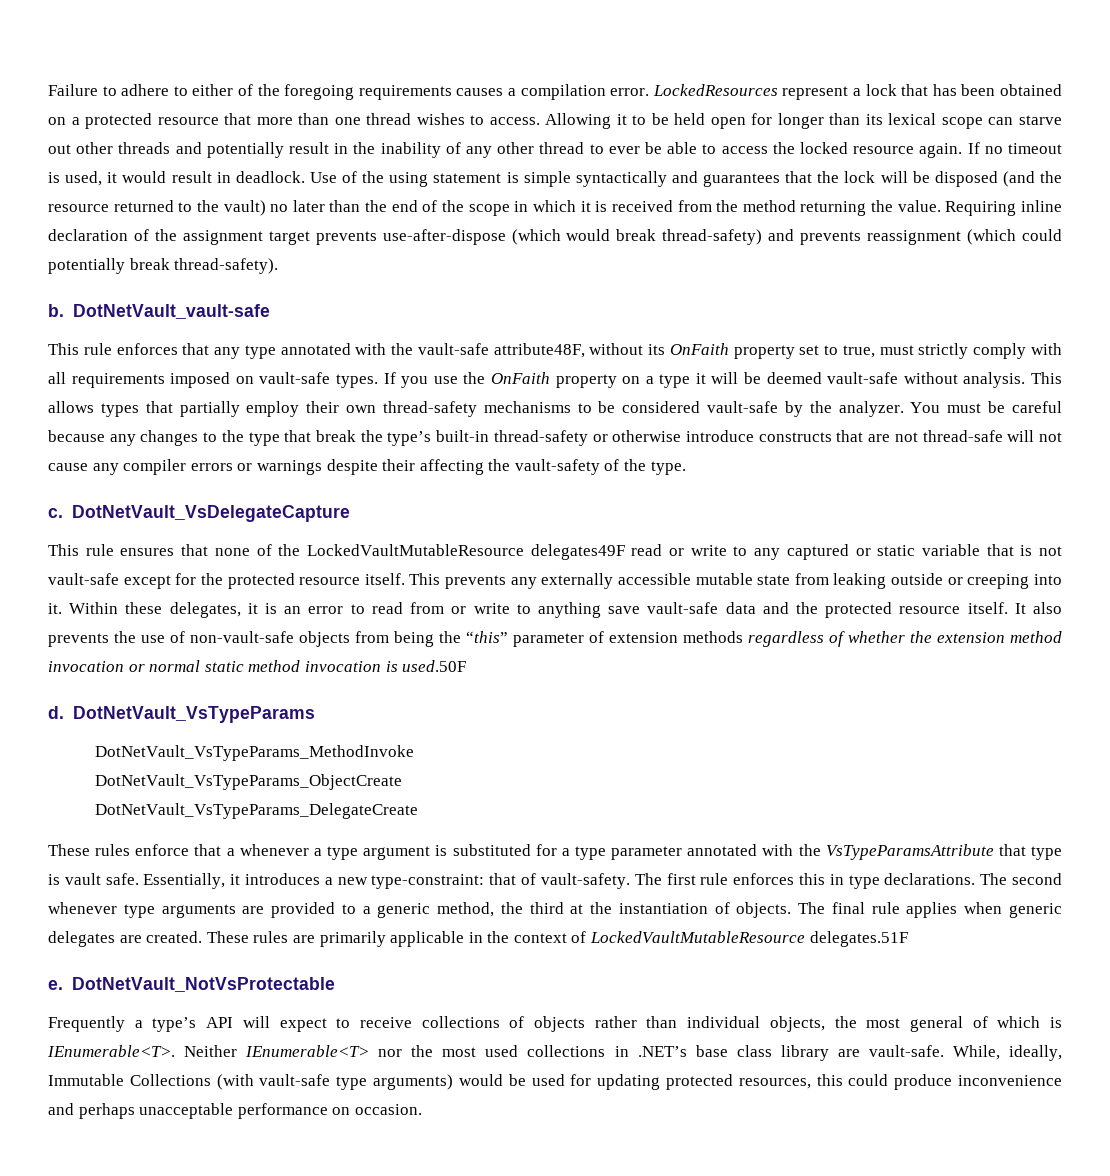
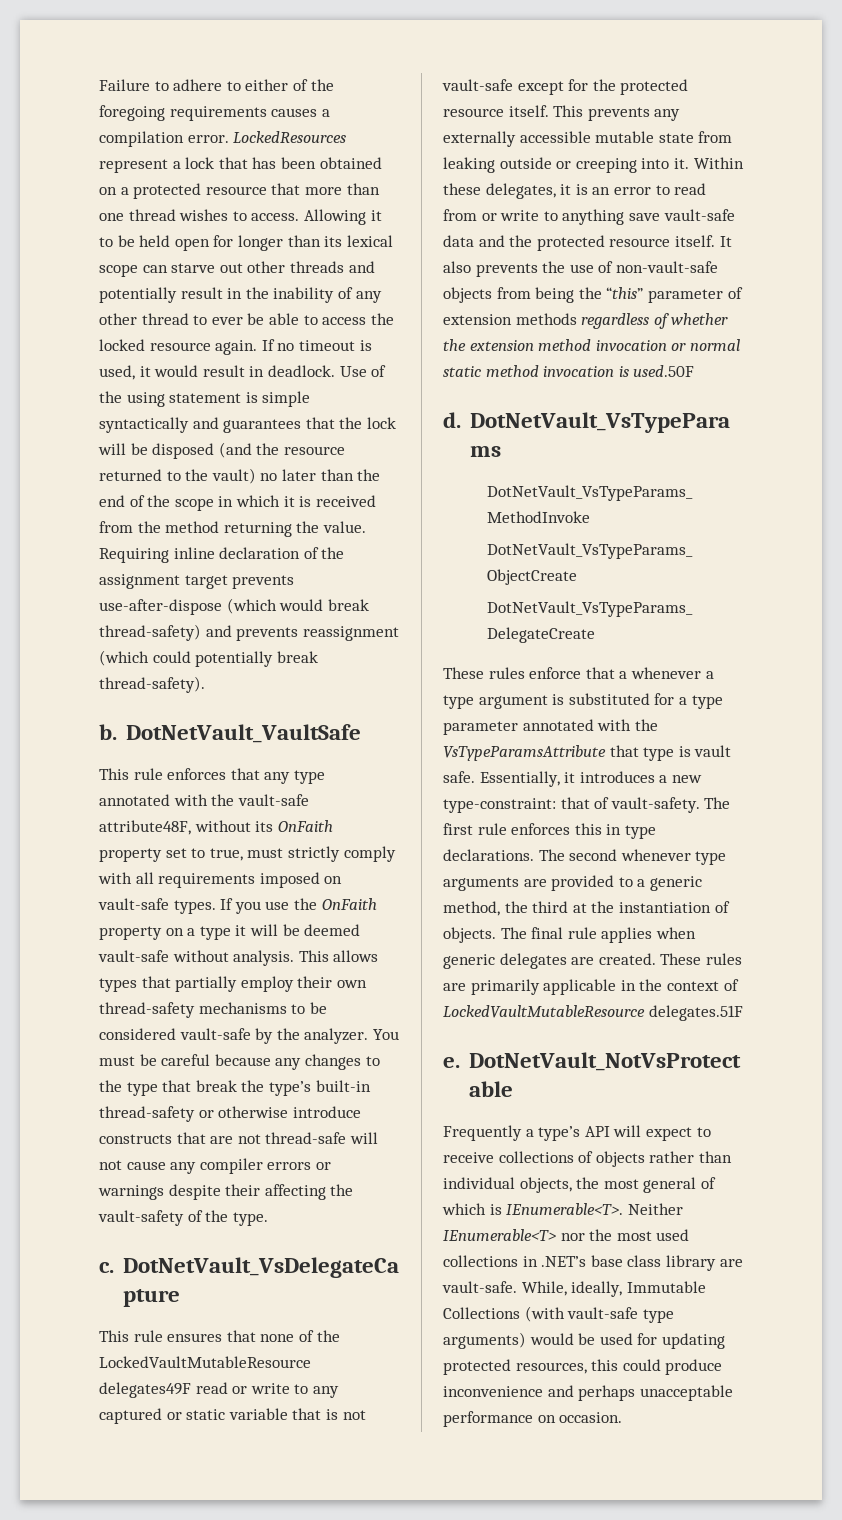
[72,304,270,319] DotNetVault_vault-safe -> [125,724,361,743] DotNetVault_VaultSafe

